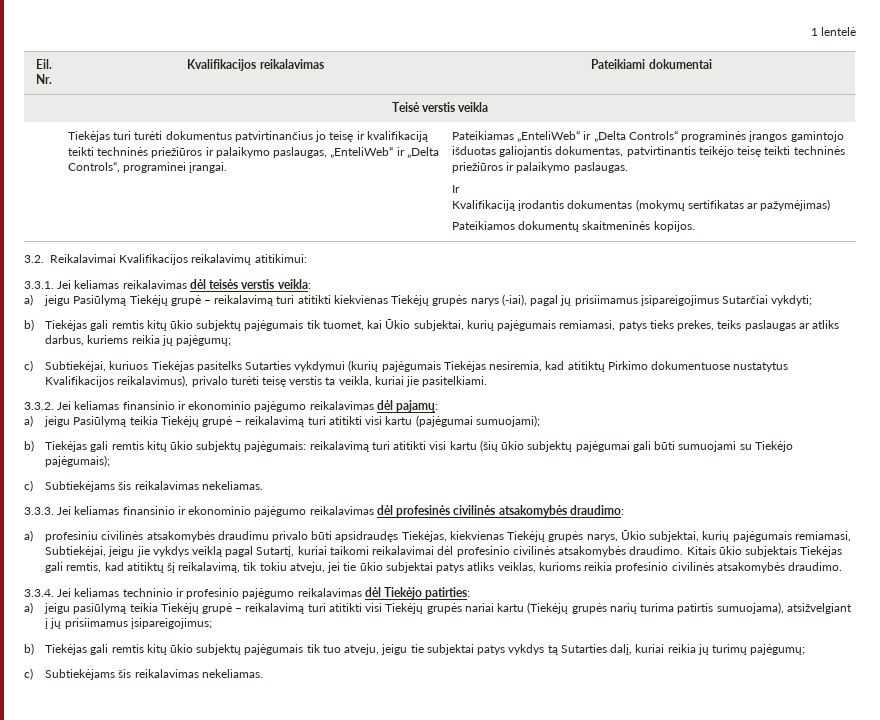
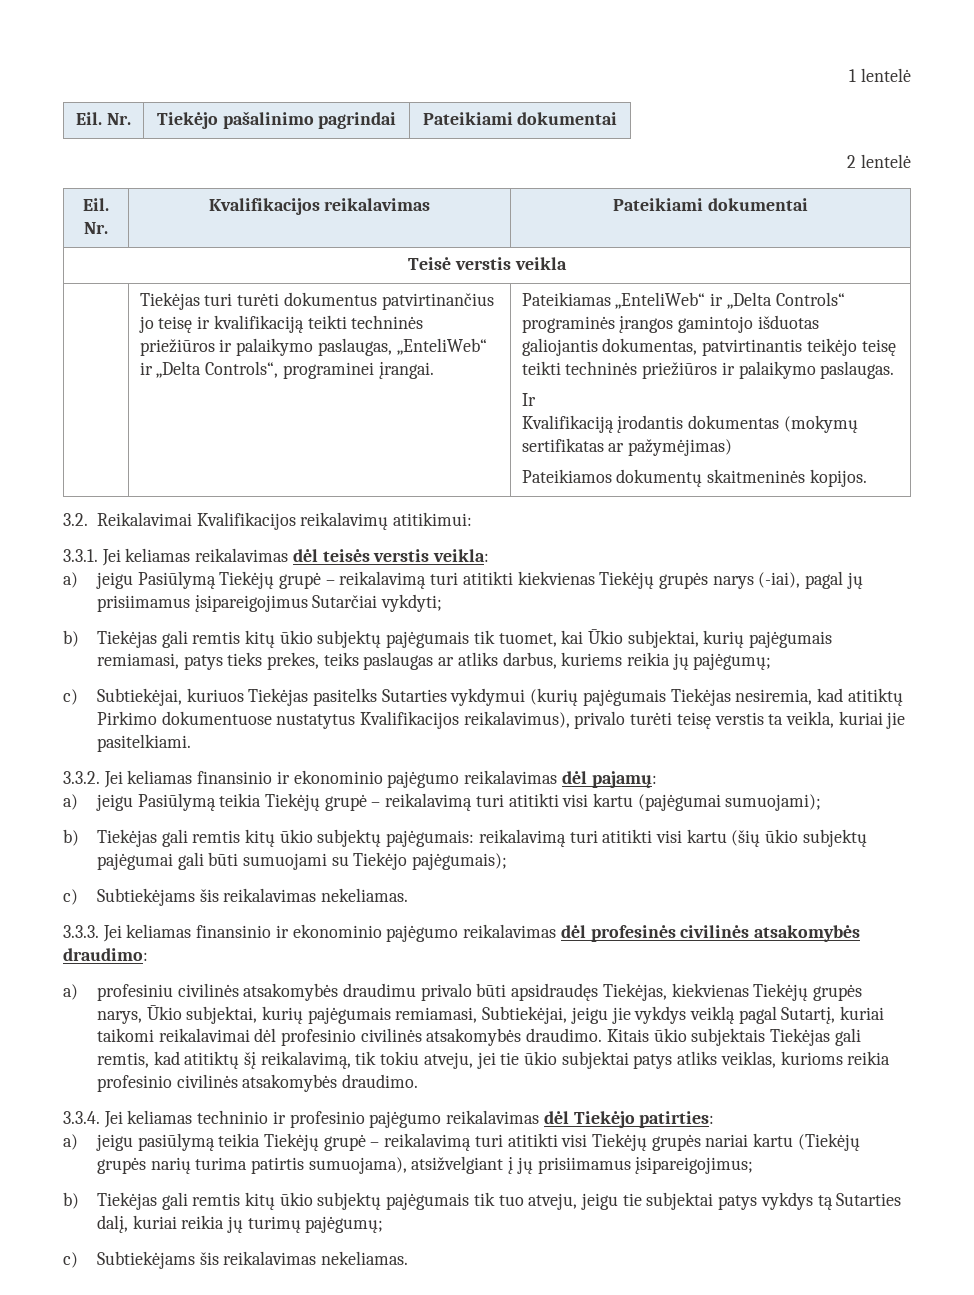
(856, 31) none -> [76,112,131,125] [156,111,397,129] [422,112,618,125] [847,154,911,168] // Eil. Nr. | Tiekėjo pašalinimo pagrindai | Pateikiami dokumentai // 2 lentelė

